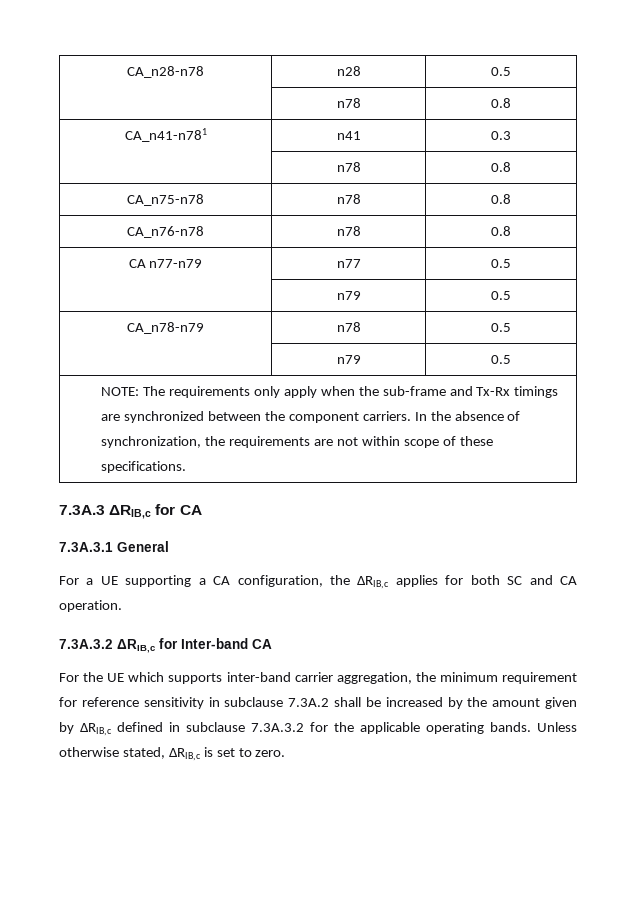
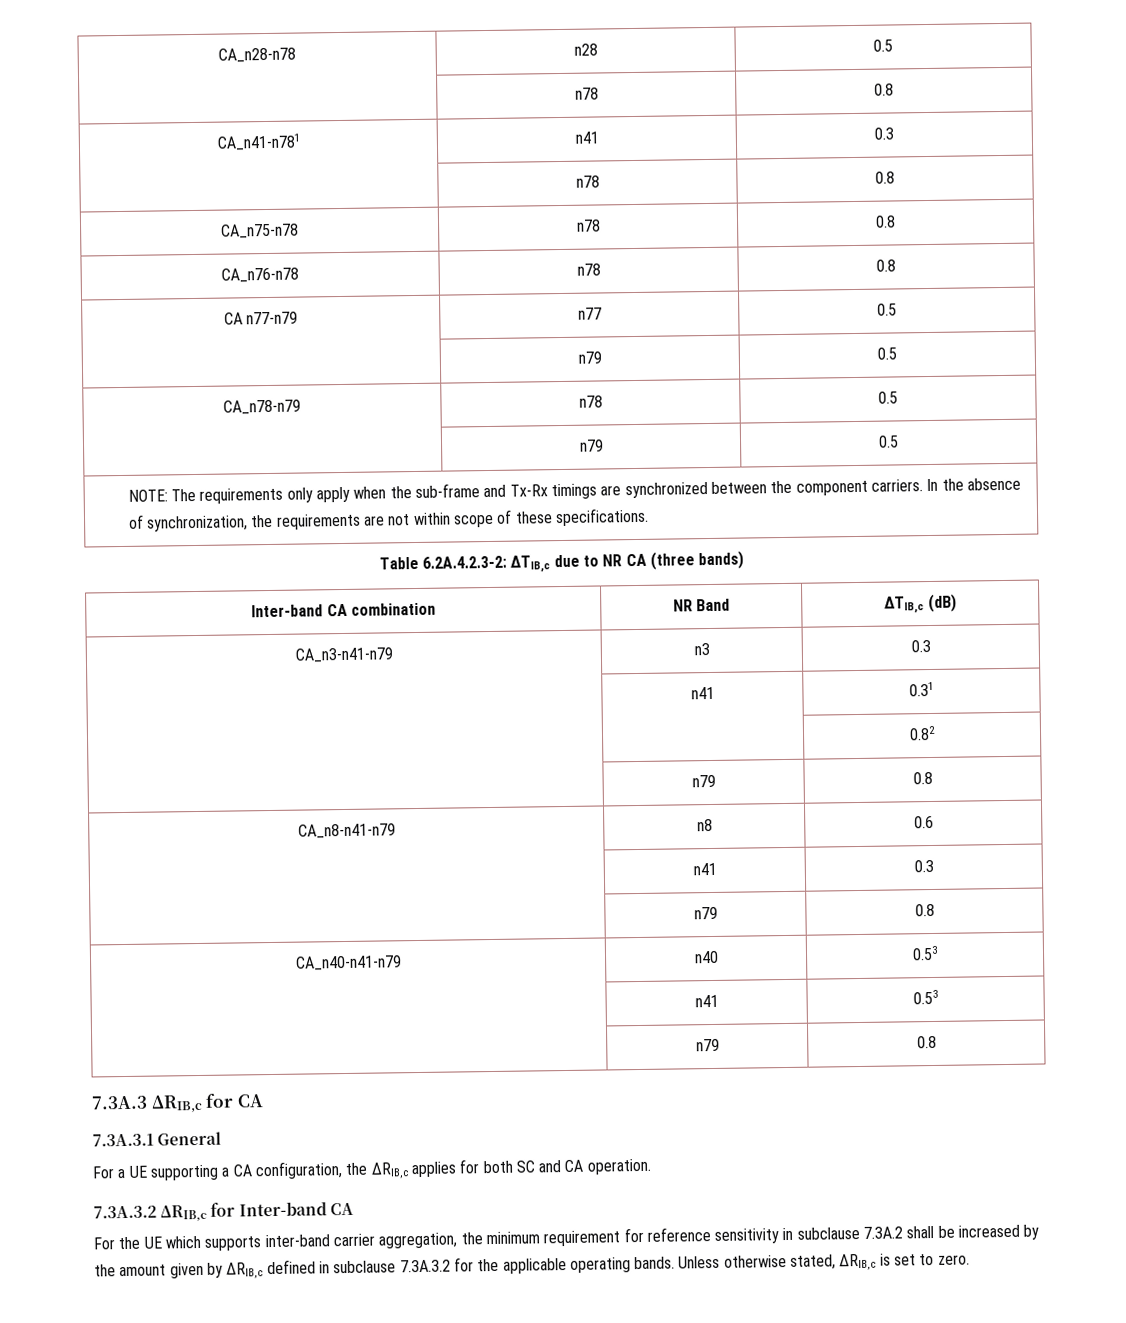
(187, 467) none -> [378,550,745,573] [251,602,436,618] [672,598,731,612] [884,593,957,614] [294,647,393,663] [693,643,710,656] [910,639,931,653] [690,686,715,700] [909,681,934,697] [909,725,936,741] [691,774,716,788] [912,771,933,785] [297,823,396,839] [696,818,713,832] [913,815,934,829] [692,862,717,876] [913,859,934,873] [693,906,718,920] [914,903,935,917] [294,955,402,971] [693,950,719,964] [912,945,938,961] [694,994,719,1008] [913,989,938,1005] [695,1038,720,1052] [916,1035,937,1049] // Table 6.2A.4.2.3-2: ΔTIB,c due to NR CA (three bands) // Inter-band CA combination | NR Band | ΔTIB,c (dB) // CA_n3-n41-n79 | n3 | 0.3 // | n41 | 0.31 // | | 0.82 // | n79 | 0.8 // CA_n8-n41-n79 | n8 | 0.6 // | n41 | 0.3 // | n79 | 0.8 // CA_n40-n41-n79 | n40 | 0.53 // | n41 | 0.53 // | n79 | 0.8

